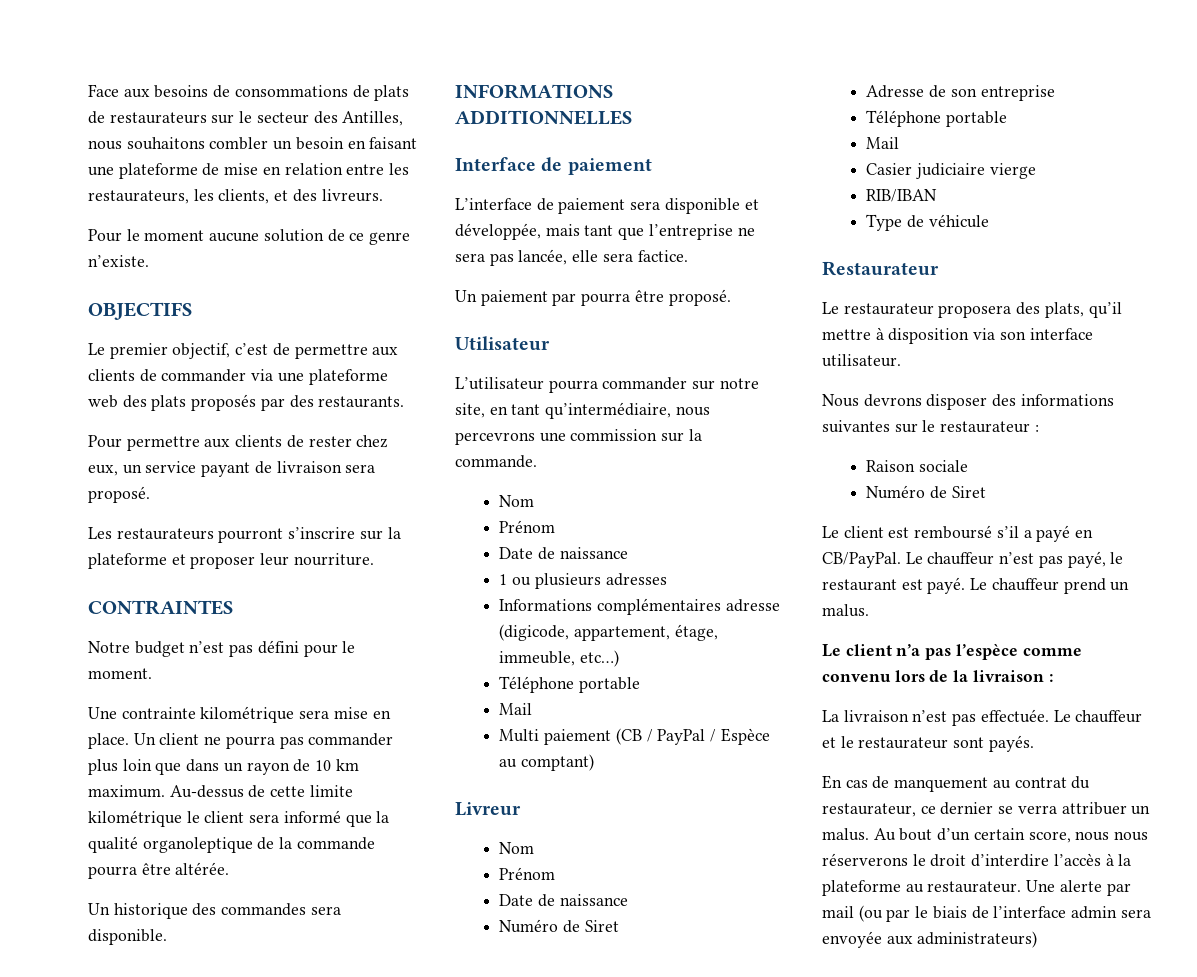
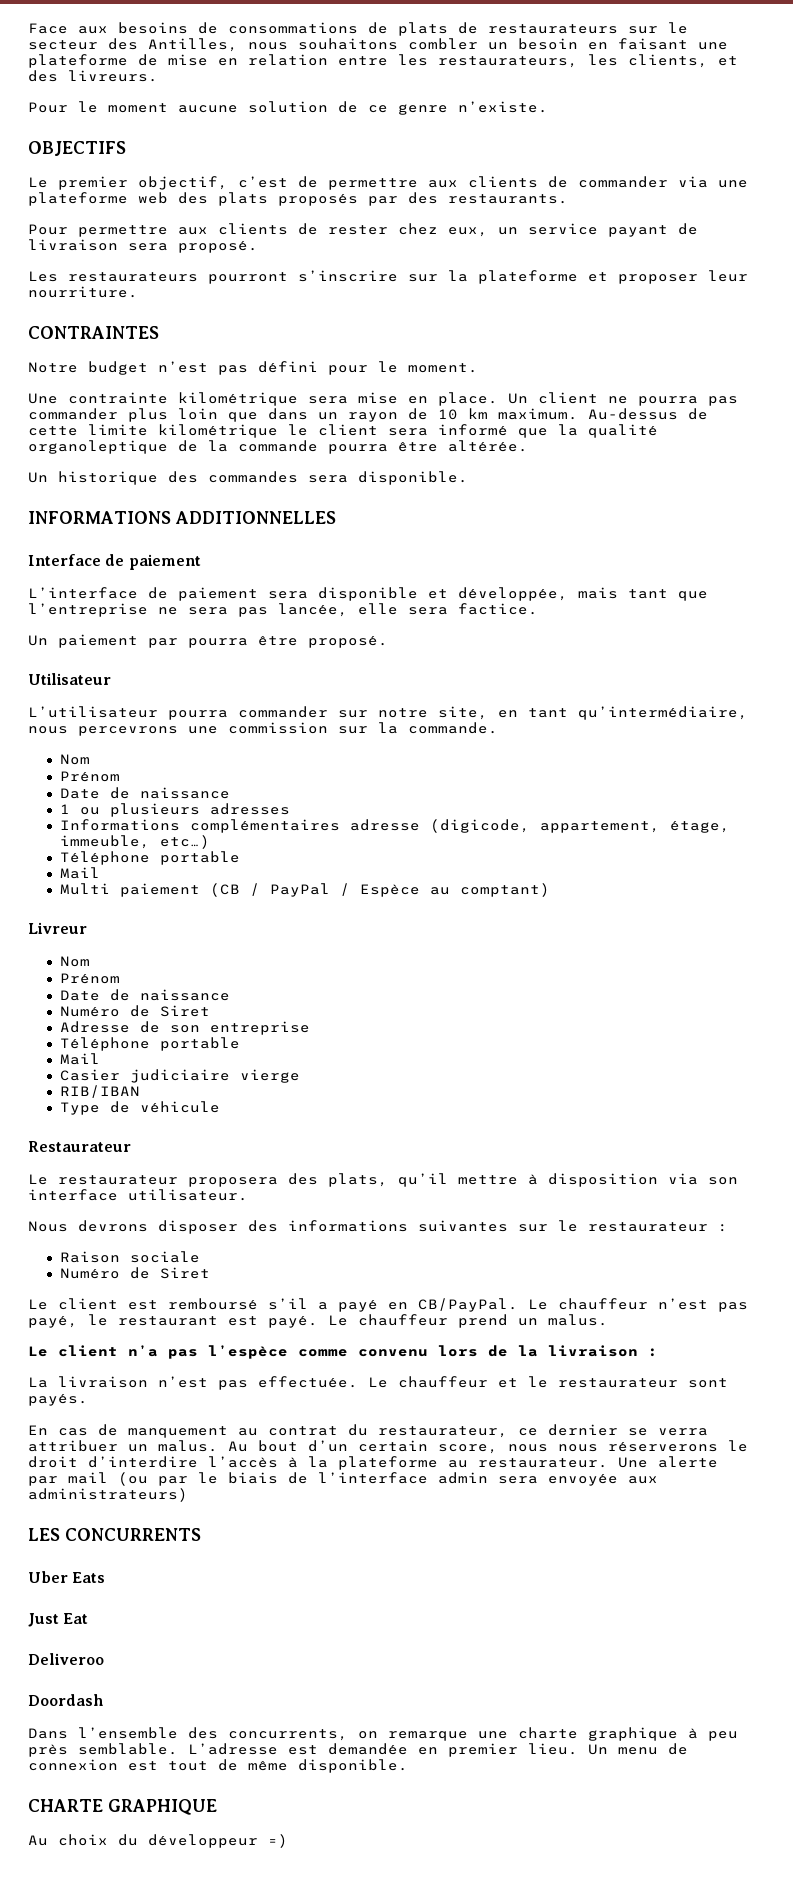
(1038, 939) none -> [28,1528,201,1541] [28,1571,106,1583] [28,1613,89,1627] [28,1653,104,1665] [28,1694,103,1706] [28,1727,738,1741] [28,1743,688,1757] [28,1759,408,1773] [28,1799,217,1815] [28,1834,288,1848] // LES CONCURRENTS // Uber Eats // Just Eat // Deliveroo // Doordash // Dans l’ensemble des concurrents, on remarque une charte graphique à peu près semblable. L’adresse est demandée en premier lieu. Un menu de connexion est tout de même disponible. // CHARTE GRAPHIQUE // Au choix du développeur =)

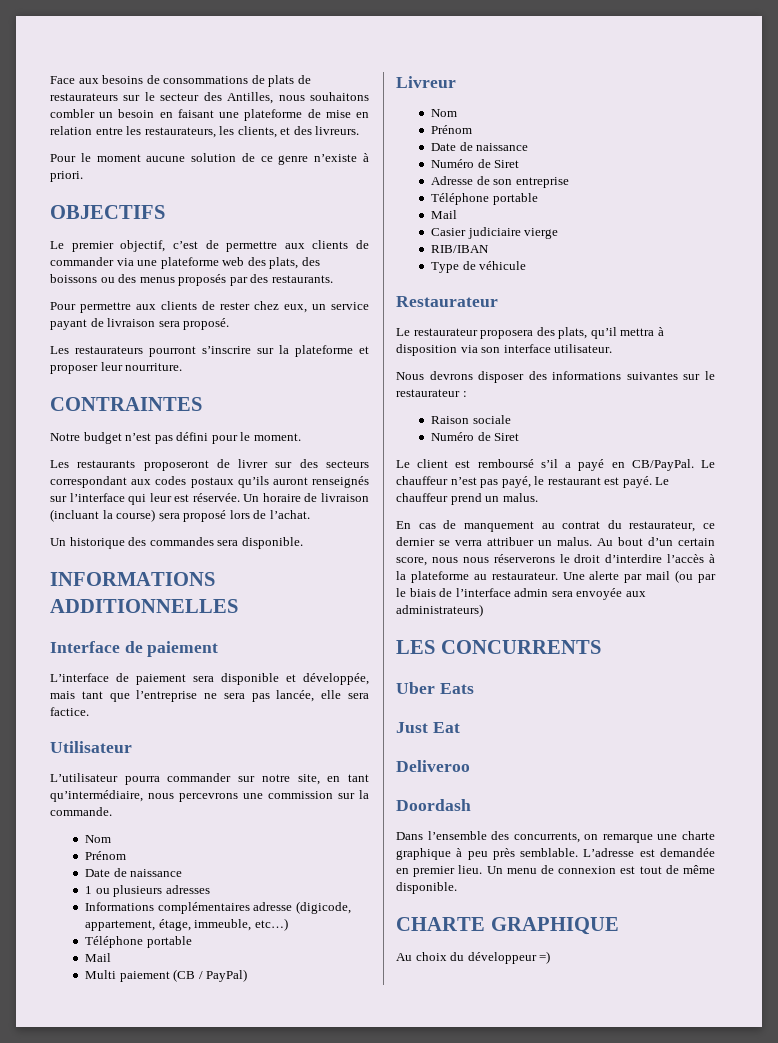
[458,101,548,113] n’existe. -> [314,153,369,162] [50,171,83,182] n’existe à priori.
[218,192,268,206] plats -> [269,257,320,269] [50,274,175,283] plats, des boissons ou des menus
[28,392,738,406] [28,408,708,422] [28,424,658,438] [28,440,528,454] Une contrainte kilométrique sera mise en place. Un client ne pourra pas commander plus loin que dans un rayon de 10 km maximum. Au-dessus de cette limite kilométrique le client sera informé que la qualité organoleptique de la commande pourra être altérée. -> [50,459,369,471] [50,476,369,488] [50,493,370,505] [50,509,310,522] Les restaurants proposeront de livrer sur des secteurs correspondant aux codes postaux qu’ils auront renseignés sur l’interface qui leur est réservée. Un horaire de livraison (incluant la course) sera proposé lors de l’achat.
[28,634,388,648] // Un paiement par pourra être proposé. -> (89, 711) none
[269,883,550,897] PayPal / Espèce au comptant) -> [206,969,248,982] PayPal)
[458,1175,518,1185] mettre -> [620,328,655,336] mettra
[28,1345,658,1359] [28,1376,728,1390] [28,1394,88,1406] // Le client n’a pas l’espèce comme convenu lors de la livraison : // La livraison n’est pas effectuée. Le chauffeur et le restaurateur sont payés. -> (538, 497) none

